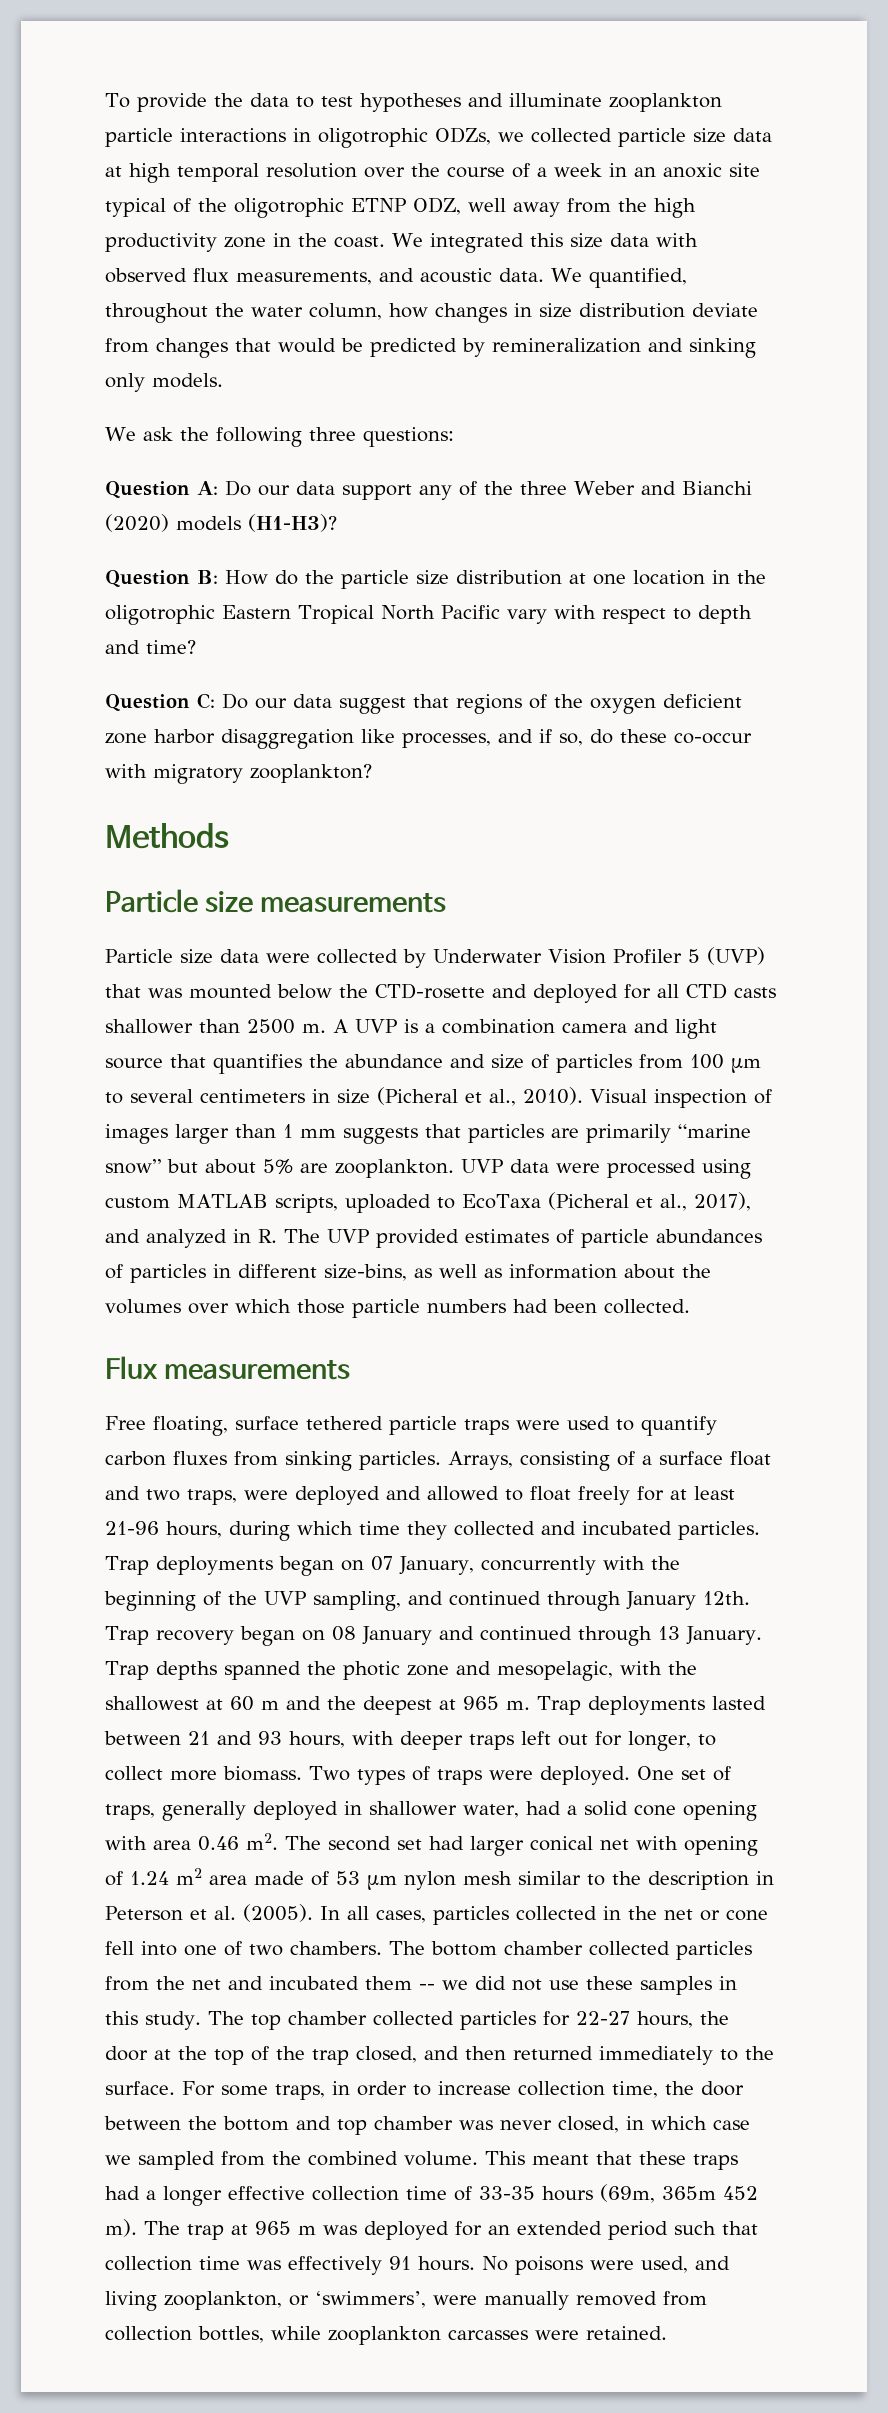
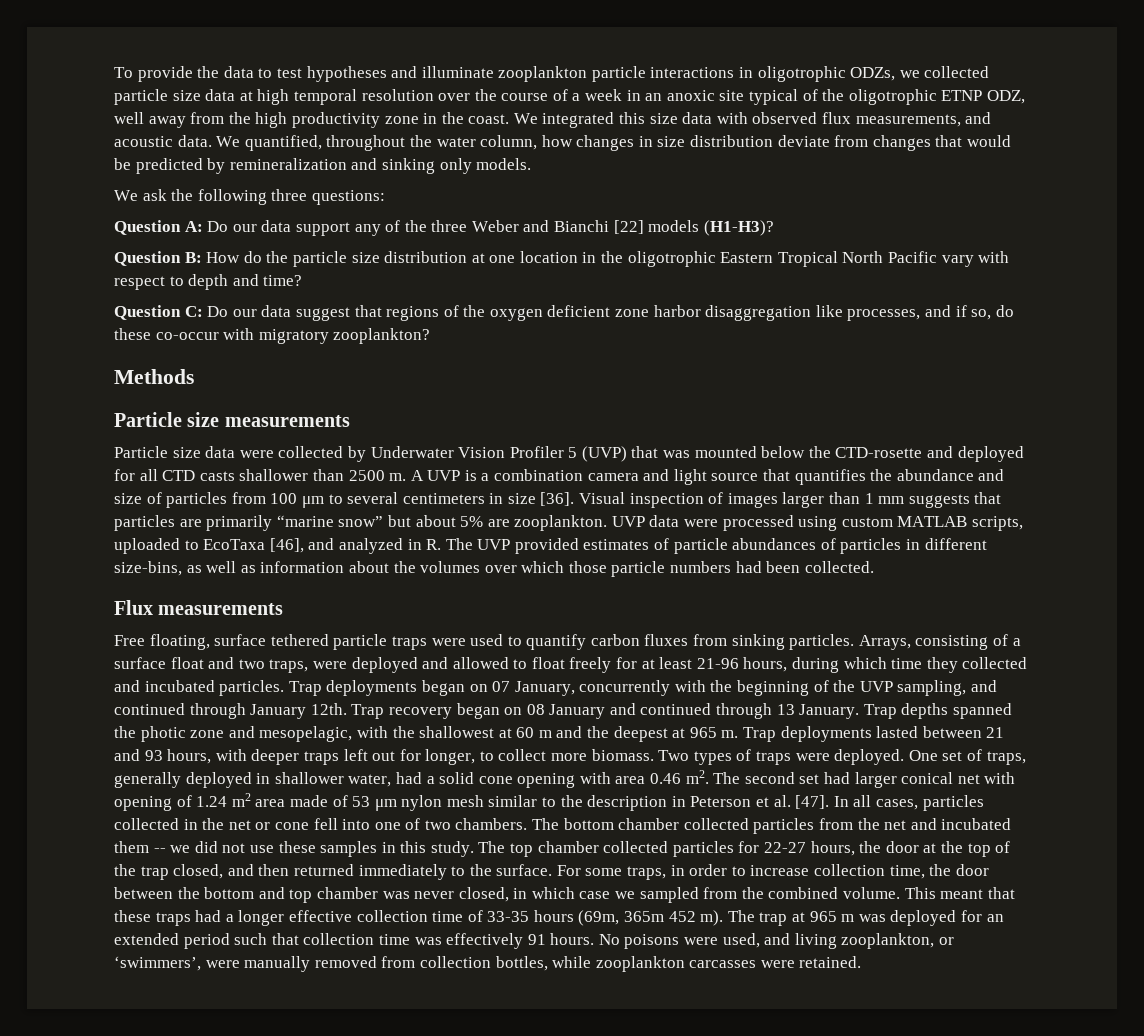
[105,514,169,532] (2020) -> [613,220,644,234] [22]
[377,1087,583,1106] (Picheral et al., 2010). -> [540,492,575,506] [36].
[547,1192,751,1211] (Picheral et al., 2017), -> [269,538,304,553] [46],
[242,1904,313,1922] (2005). -> [795,795,830,809] [47].

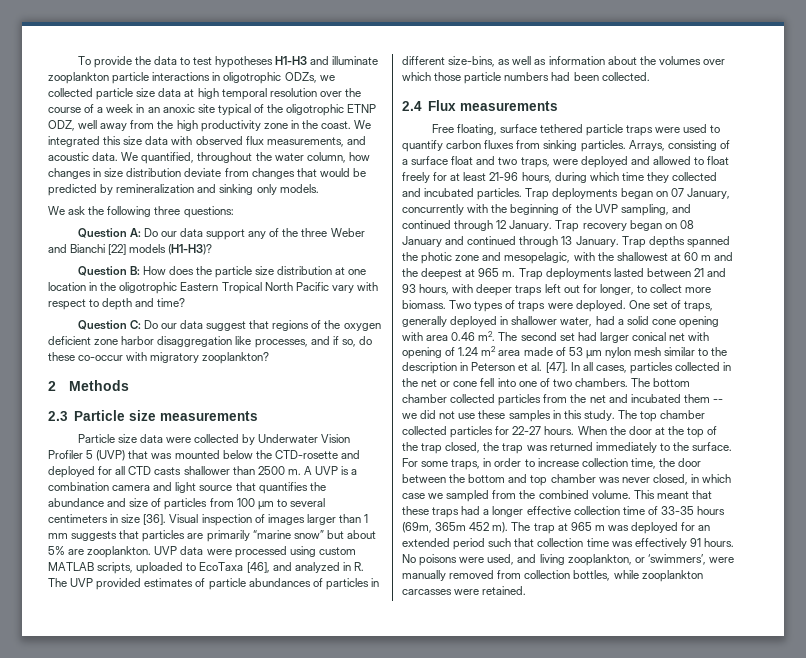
(387, 74) none -> [275,56,308,65] H1-H3
[243,251,262,263] do -> [168,266,194,275] does
(431, 336) none -> [48,381,56,391] 2
(194, 376) none -> [48,411,68,421] 2.3
(874, 567) none -> [402,101,422,111] 2.4
[250,703,347,719] January 12th. -> [496,220,553,231] 12 January.
[810,841,855,856] hours, -> [544,426,607,435] hours. When
[227,864,290,876] and then -> [483,442,548,454] the trap was

